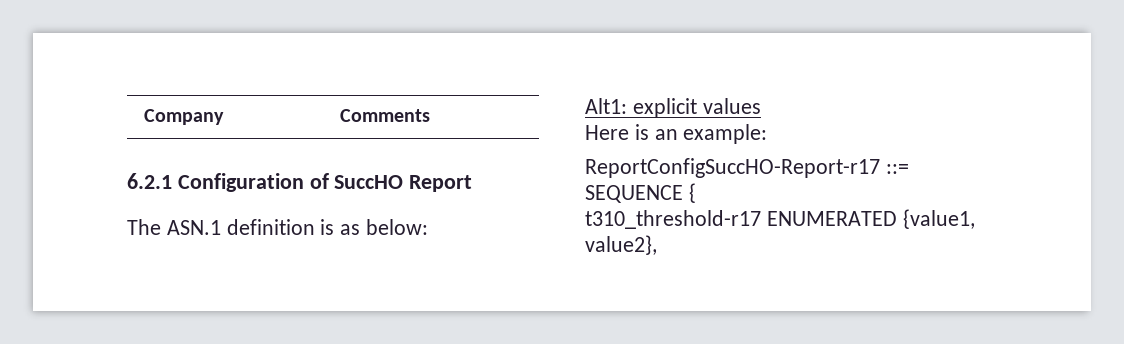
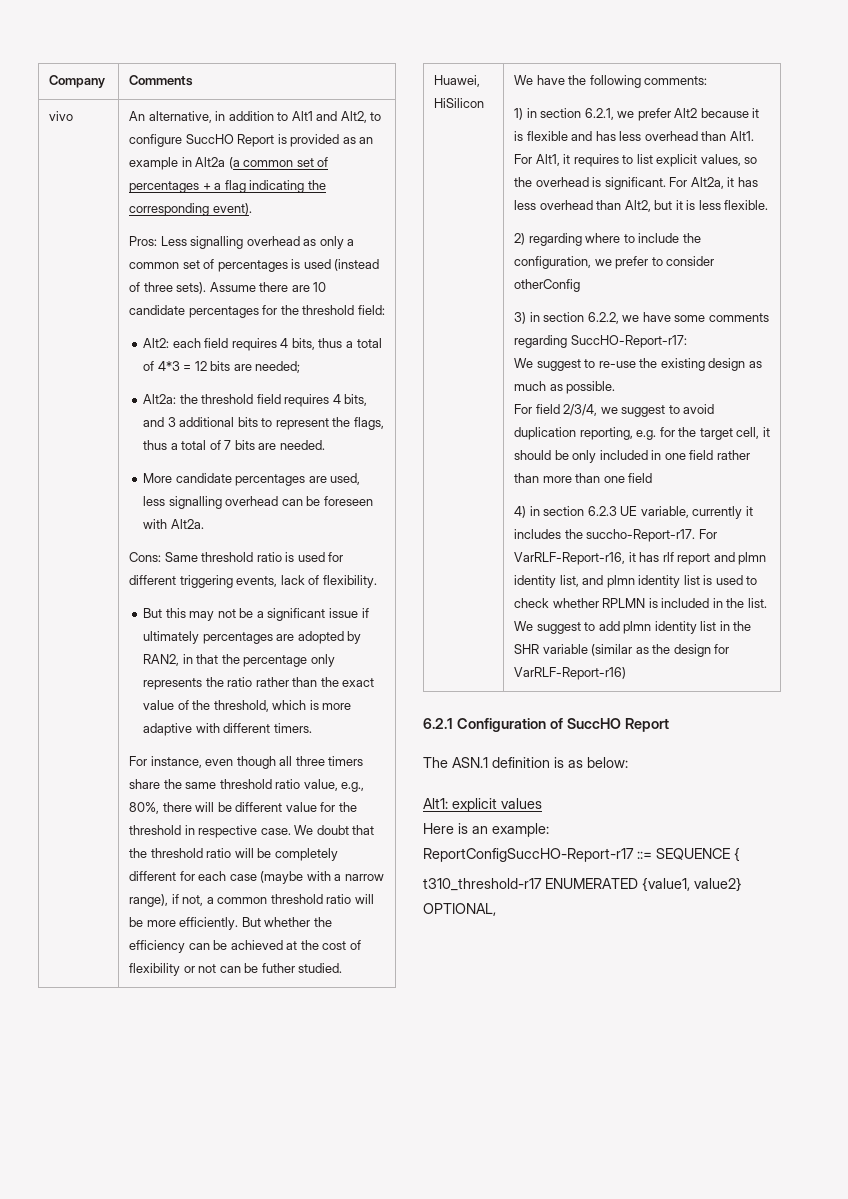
(430, 115) none -> [49,111,74,121] [129,111,382,123] [129,134,374,147] [129,157,329,170] [129,180,326,193] [129,203,252,216] [129,236,355,249] [129,259,380,272] [129,282,327,294] [129,305,385,318] [143,338,382,351] [143,361,301,373] [143,394,368,407] [143,417,384,430] [143,440,325,450] [143,473,361,486] [143,496,373,509] [143,519,204,529] [129,552,344,562] [129,575,377,588] [143,608,369,621] [143,631,362,644] [143,654,335,667] [143,677,375,690] [143,700,352,712] [143,723,312,736] [129,756,364,769] [129,779,365,792] [129,802,357,814] [129,825,375,838] [129,848,338,861] [129,871,384,884] [129,894,374,907] [129,917,332,930] [129,940,361,953] [129,963,343,976] [434,75,481,87] [434,98,485,108] [514,75,708,88] [514,108,760,121] [514,131,754,141] [514,154,758,167] [514,177,758,190] [514,200,769,212] [514,233,701,246] [514,256,715,269] [514,279,581,292] [514,312,769,324] [514,335,687,348] [514,358,762,371] [514,381,616,394] [514,404,715,417] [514,427,770,440] [514,450,750,463] [514,473,653,483] [514,506,753,519] [514,529,717,542] [514,552,767,565] [514,575,758,588] [514,598,767,608] [514,621,752,634] [514,644,730,657] [514,667,627,680] // vivo | An alternative, in addition to Alt1 and Alt2, to configure SuccHO Report is provided as an example in Alt2a (a common set of percentages + a flag indicating the corresponding event). // Pros: Less signalling overhead as only a common set of percentages is used (instead of three sets). Assume there are 10 candidate percentages for the threshold field: // Alt2: each field requires 4 bits, thus a total of 4*3 = 12 bits are needed; // Alt2a: the threshold field requires 4 bits, and 3 additional bits to represent the flags, thus a total of 7 bits are needed. // More candidate percentages are used, less signalling overhead can be foreseen with Alt2a. // Cons: Same threshold ratio is used for different triggering events, lack of flexibility. // But this may not be a significant issue if ultimately percentages are adopted by RAN2, in that the percentage only represents the ratio rather than the exact value of the threshold, which is more adaptive with different timers. // For instance, even though all three timers share the same threshold ratio value, e.g., 80%, there will be different value for the threshold in respective case. We doubt that the threshold ratio will be completely different for each case (maybe with a narrow range), if not, a common threshold ratio will be more efficiently. But whether the efficiency can be achieved at the cost of flexibility or not can be futher studied. // Huawei, HiSilicon | We have the following comments: // 1) in section 6.2.1, we prefer Alt2 because it is flexible and has less overhead than Alt1. For Alt1, it requires to list explicit values, so the overhead is significant. For Alt2a, it has less overhead than Alt2, but it is less flexible. // 2) regarding where to include the configuration, we prefer to consider otherConfig // 3) in section 6.2.2, we have some comments regarding SuccHO-Report-r17: // We suggest to re-use the existing design as much as possible. // For field 2/3/4, we suggest to avoid duplication reporting, e.g. for the target cell, it should be only included in one field rather than more than one field // 4) in section 6.2.3 UE variable, currently it includes the succho-Report-r17. For VarRLF-Report-r16, it has rlf report and plmn identity list, and plmn identity list is used to check whether RPLMN is included in the list. We suggest to add plmn identity list in the SHR variable (similar as the design for VarRLF-Report-r16)
[585,235,657,255] value2}, -> [694,877,742,892] [423,903,496,916] value2} OPTIONAL,

